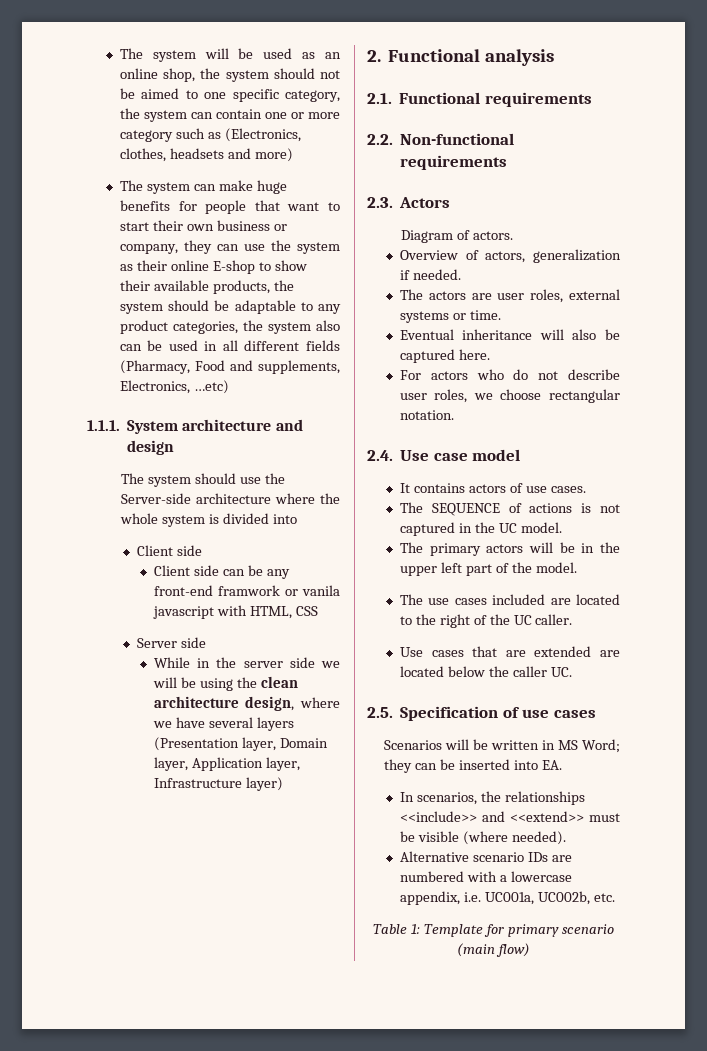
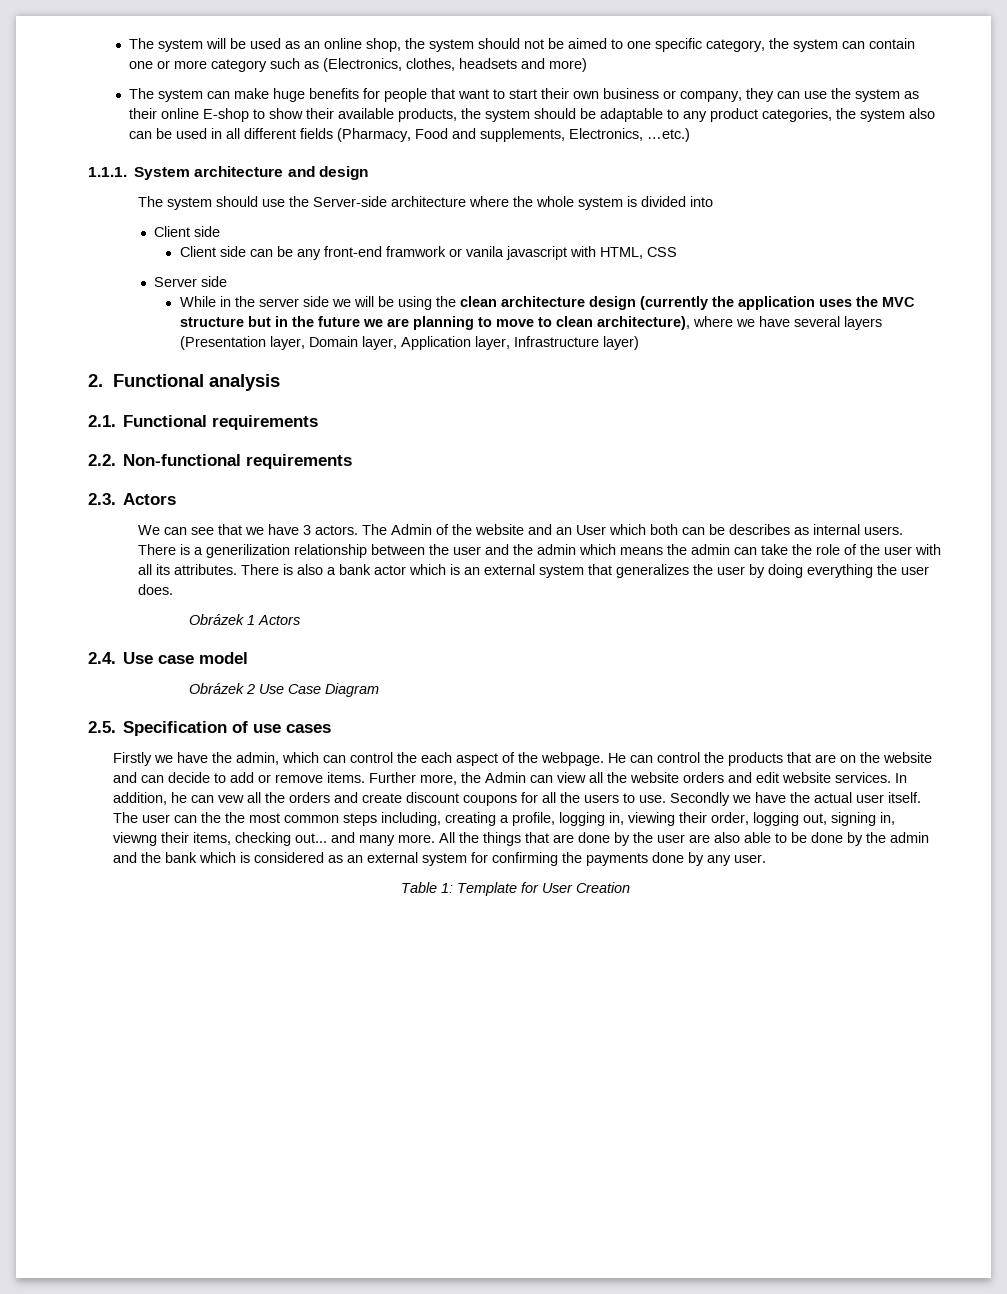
[193,380,229,394] …etc) -> [647,128,691,142] …etc.)
[245,696,295,711] design, -> [588,296,915,310] [179,316,690,330] design (currently the application uses the MVC structure but in the future we are planning to move to clean architecture),
[400,230,513,243] [399,249,621,263] [399,269,461,280] [399,289,620,303] [399,310,501,323] [399,329,620,340] [399,349,490,363] [399,369,620,380] [399,389,620,403] [399,410,454,420] [367,449,521,461] [399,483,586,493] [399,502,620,516] [399,522,562,536] [399,542,620,556] [399,562,577,576] [399,594,620,605] [399,614,573,628] [399,646,620,657] [399,666,572,677] Diagram of actors. // Overview of actors, generalization if needed. // The actors are user roles, external systems or time. // Eventual inheritance will also be captured here. // For actors who do not describe user roles, we choose rectangular notation. // 2.4. Use case model // It contains actors of use cases. // The SEQUENCE of actions is not captured in the UC model. // The primary actors will be in the upper left part of the model. // The use cases included are located to the right of the UC caller. // Use cases that are extended are located below the caller UC. -> [138,524,904,535] [138,544,942,558] [138,564,930,578] [138,584,174,595] [188,614,300,625] [88,652,249,664] [188,683,379,697] We can see that we have 3 actors. The Admin of the website and an User which both can be describes as internal users. There is a generilization relationship between the user and the admin which means the admin can take the role of the user with all its attributes. There is also a bank actor which is an external system that generalizes the user by doing everything the user does. // Obrázek 1 Actors // 2.4. Use case model // Obrázek 2 Use Case Diagram
[383,739,620,753] [383,759,562,773] [399,791,585,805] [399,811,620,822] [399,831,566,845] [399,851,572,862] [399,871,572,882] [399,891,615,905] Scenarios will be written in MS Word; they can be inserted into EA. // In scenarios, the relationships <<include>> and <<extend>> must be visible (where needed). // Alternative scenario IDs are numbered with a lowercase appendix, i.e. UC001a, UC002b, etc. -> [113,752,933,766] [113,772,908,785] [113,792,922,806] [113,812,896,826] [113,832,930,846] [113,852,767,866] Firstly we have the admin, which can control the each aspect of the webpage. He can control the products that are on the website and can decide to add or remove items. Further more, the Admin can view all the website orders and edit website services. In addition, he can vew all the orders and create discount coupons for all the users to use. Secondly we have the actual user itself. The user can the the most common steps including, creating a profile, logging in, viewing their order, logging out, signing in, viewng their items, checking out... and many more. All the things that are done by the user are also able to be done by the admin and the bank which is considered as an external system for confirming the payments done by any user.
[507,924,614,937] [457,943,530,957] primary scenario (main flow) -> [542,882,630,893] User Creation

